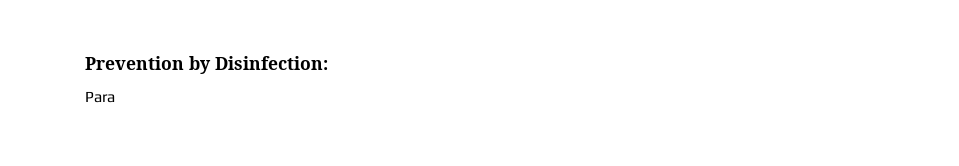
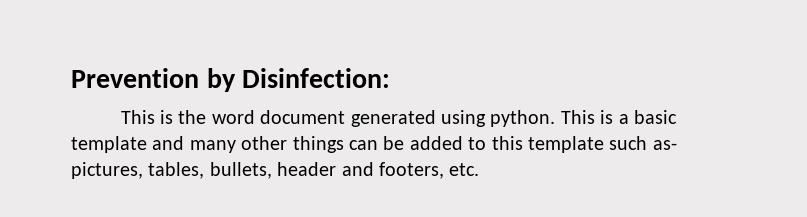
[85,91,115,103] Para -> [120,110,678,127] [71,136,677,153] [71,162,480,179] This is the word document generated using python. This is a basic template and many other things can be added to this template such as- pictures, tables, bullets, header and footers, etc.

